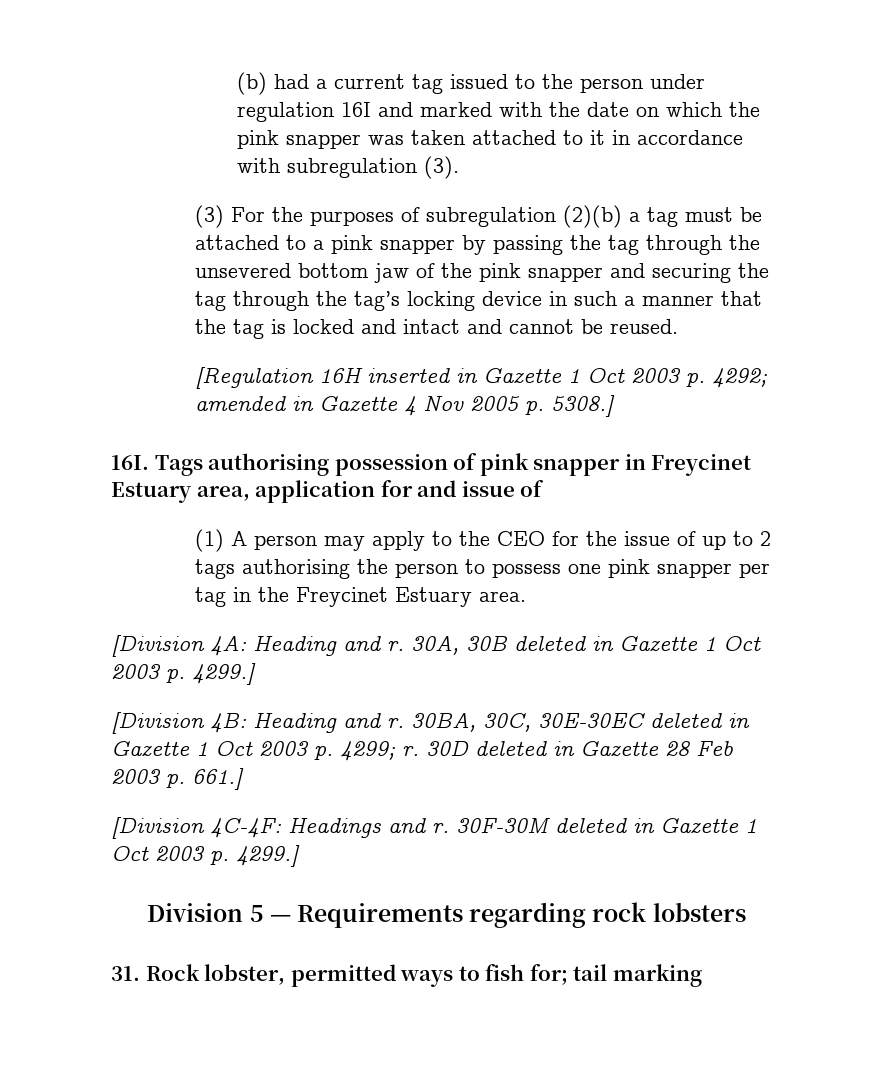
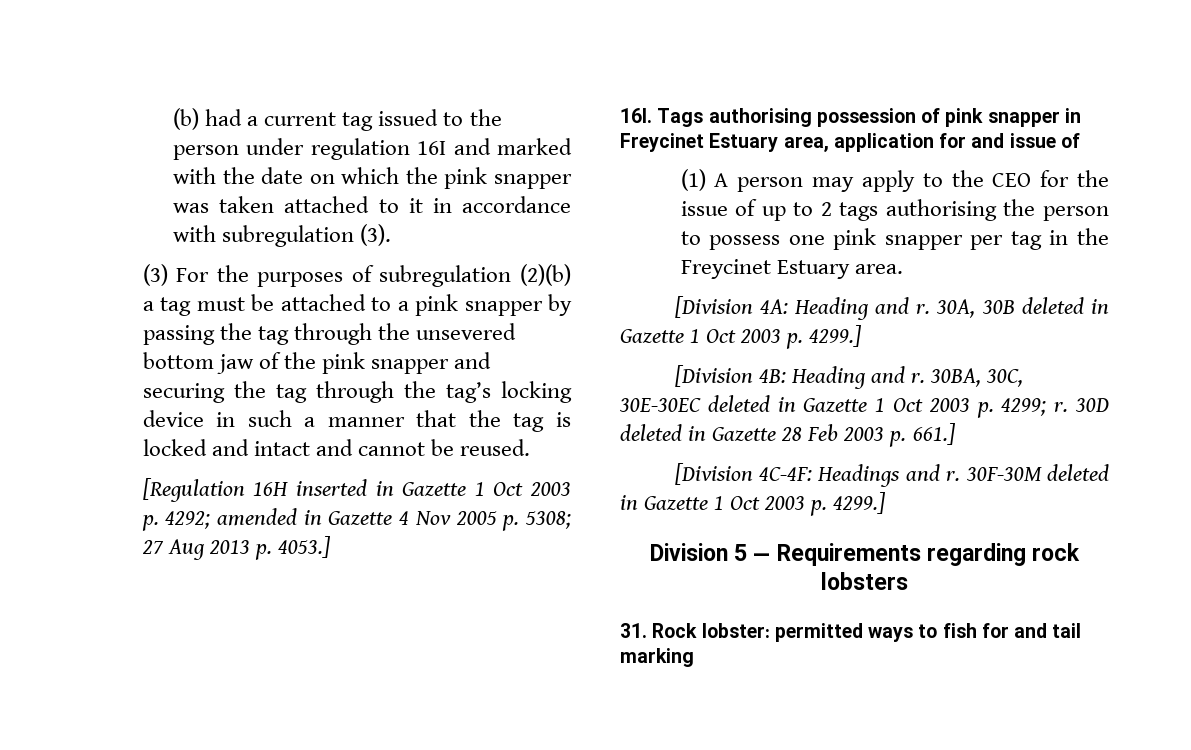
[551,395,616,417] 5308.] -> [525,511,571,529] [141,536,331,560] 5308; 27 Aug 2013 p. 4053.]
[204,964,286,985] lobster, -> [701,623,770,638] lobster:
[529,964,568,985] for; -> [981,623,1048,638] for and

